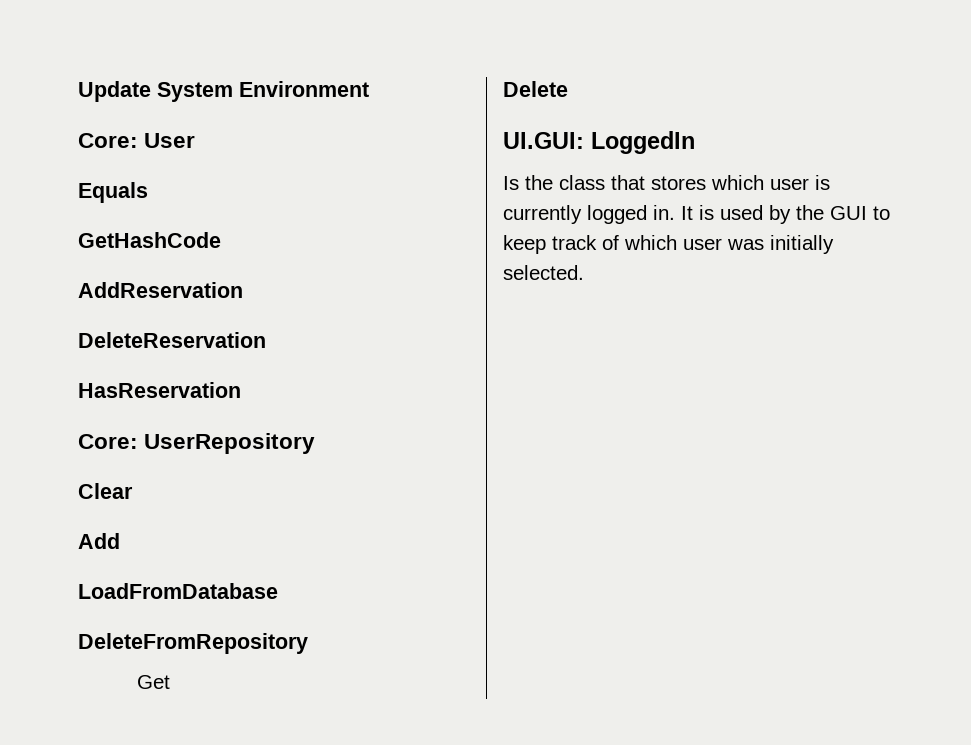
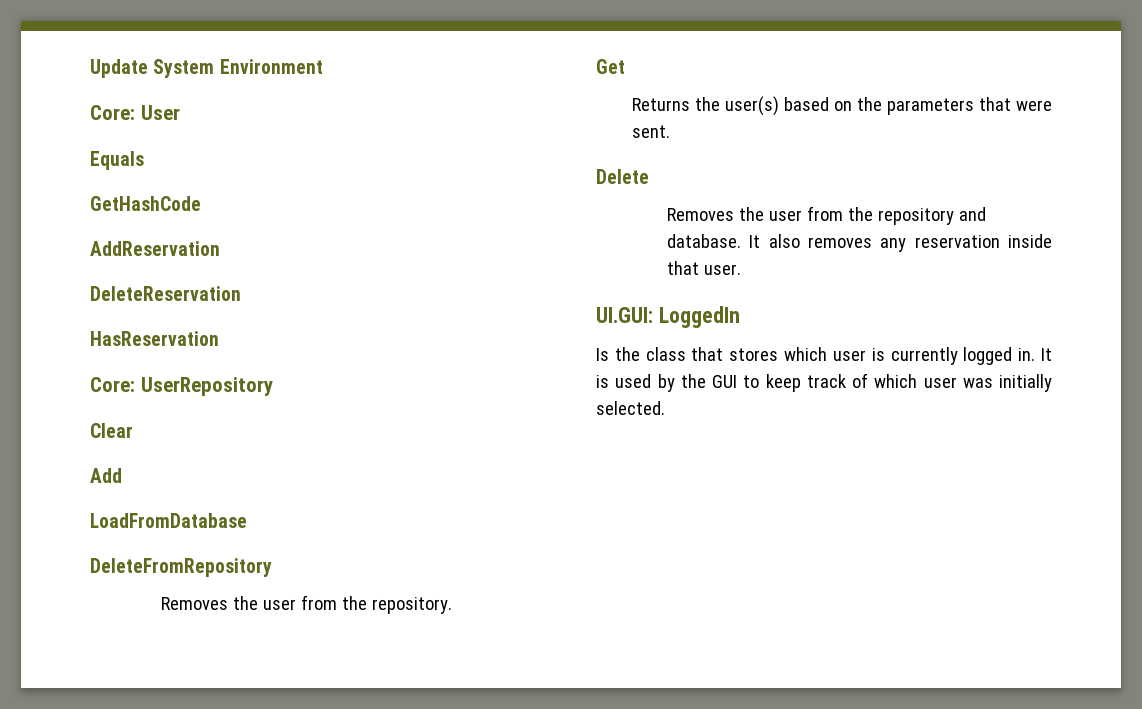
[136,675,170,689] [503,81,568,97] Get // Delete -> [160,595,452,614] [596,59,625,74] [631,96,1052,116] [631,125,670,138] [596,169,649,184] [666,206,986,225] [666,234,1052,252] [666,261,741,275] Removes the user from the repository. // Get // Returns the user(s) based on the parameters that were sent. // Delete // Removes the user from the repository and database. It also removes any reservation inside that user.

